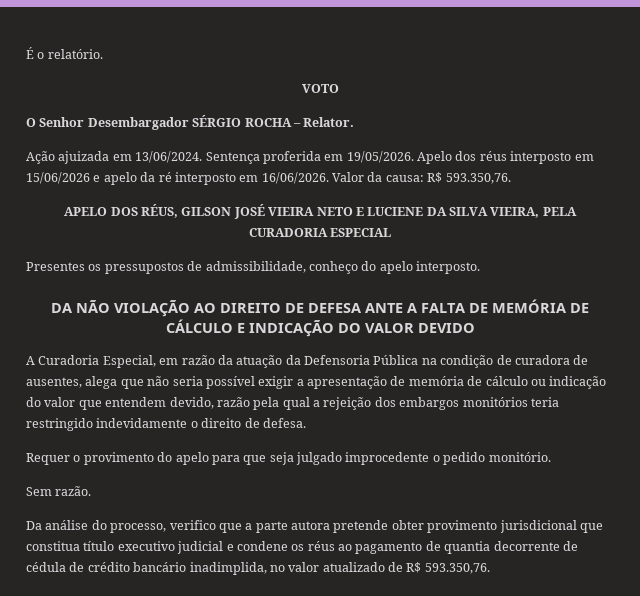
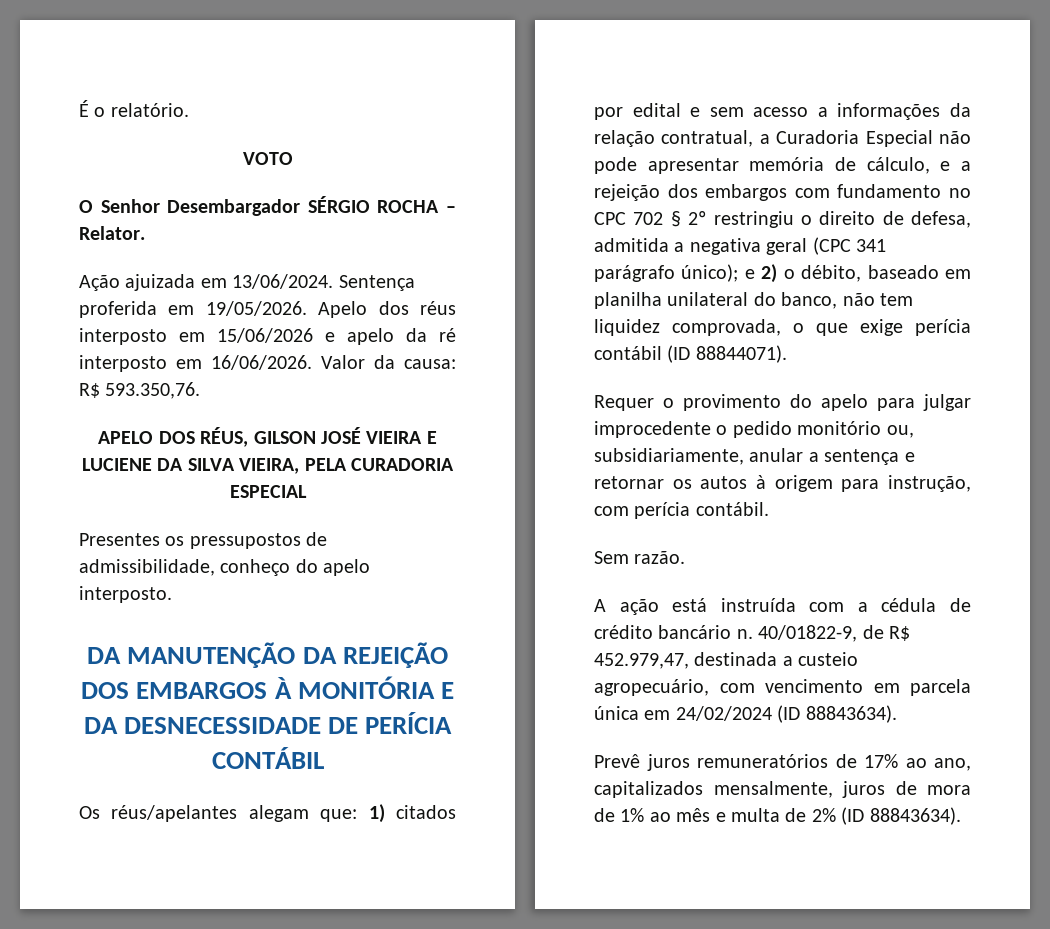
[316,207,353,216] NETO -> (423, 437) none
[76,299,589,317] [165,319,475,337] [26,355,589,368] [26,376,607,389] [26,397,559,410] [26,418,306,431] NÃO VIOLAÇÃO AO DIREITO DE DEFESA ANTE A FALTA DE MEMÓRIA DE CÁLCULO E INDICAÇÃO DO VALOR DEVIDO // A Curadoria Especial, em razão da atuação da Defensoria Pública na condição de curadora de ausentes, alega que não seria possível exigir a apresentação de memória de cálculo ou indicação do valor que entendem devido, razão pela qual a rejeição dos embargos monitórios teria restringido indevidamente o direito de defesa. -> [127,642,448,668] [80,676,455,699] [83,712,453,734] [211,747,324,769] [79,804,456,823] [594,103,971,120] [594,130,971,147] [594,157,971,174] [594,184,971,201] [594,211,971,228] [594,237,886,255] [594,264,971,283] [594,292,913,309] [594,319,971,336] [594,345,787,363] MANUTENÇÃO DA REJEIÇÃO DOS EMBARGOS À MONITÓRIA E DA DESNECESSIDADE DE PERÍCIA CONTÁBIL // Os réus/apelantes alegam que: 1) citados por edital e sem acesso a informações da relação contratual, a Curadoria Especial não pode apresentar memória de cálculo, e a rejeição dos embargos com fundamento no CPC 702 § 2º restringiu o direito de defesa, admitida a negativa geral (CPC 341 parágrafo único); e 2) o débito, baseado em planilha unilateral do banco, não tem liquidez comprovada, o que exige perícia contábil (ID 88844071).
[243,452,551,465] [26,486,92,496] [26,520,603,533] [26,541,578,554] [26,562,490,575] que seja julgado improcedente o pedido monitório. // Sem razão. // Da análise do processo, verifico que a parte autora pretende obter provimento jurisdicional que constitua título executivo judicial e condene os réus ao pagamento de quantia decorrente de cédula de crédito bancário inadimplida, no valor atualizado de R$ 593.350,76. -> [923,394,971,411] [594,421,914,438] [594,448,915,465] [594,475,971,492] [594,502,769,519] [594,551,686,564] [594,598,971,615] [594,625,910,642] [594,652,859,669] [594,679,971,696] [594,705,897,723] [594,754,971,771] [594,781,971,798] [594,807,961,825] julgar improcedente o pedido monitório ou, subsidiariamente, anular a sentença e retornar os autos à origem para instrução, com perícia contábil. // Sem razão. // A ação está instruída com a cédula de crédito bancário n. 40/01822-9, de R$ 452.979,47, destinada a custeio agropecuário, com vencimento em parcela única em 24/02/2024 (ID 88843634). // Prevê juros remuneratórios de 17% ao ano, capitalizados mensalmente, juros de mora de 1% ao mês e multa de 2% (ID 88843634).

